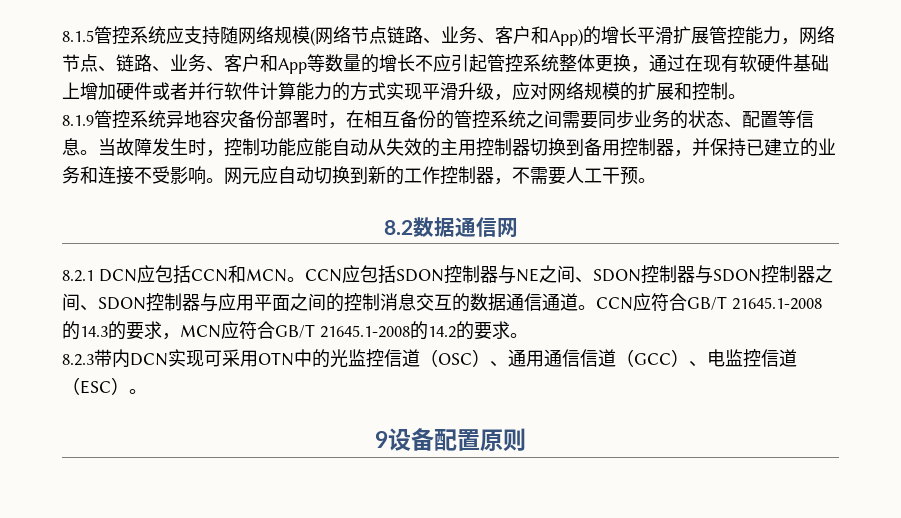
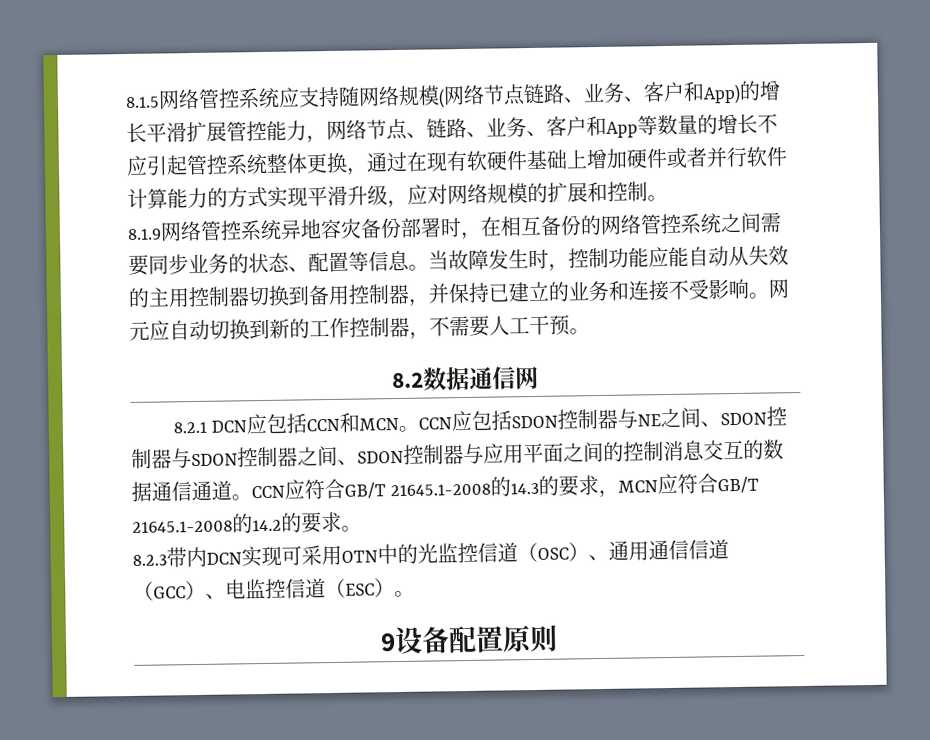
(94, 36) none -> [158,88,200,110] 网络
(94, 120) none -> [160,220,202,242] 网络
(454, 119) none -> [600,214,642,235] 网络

